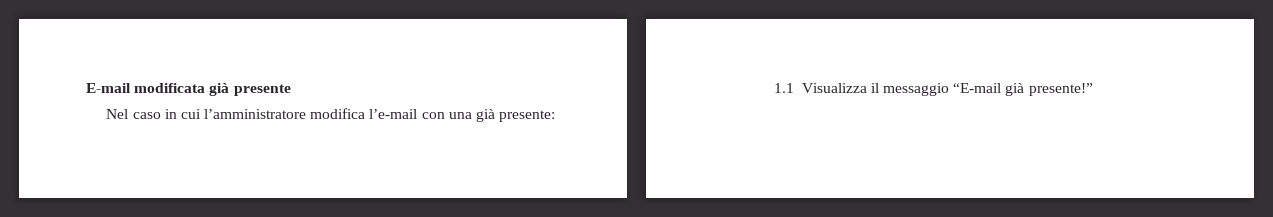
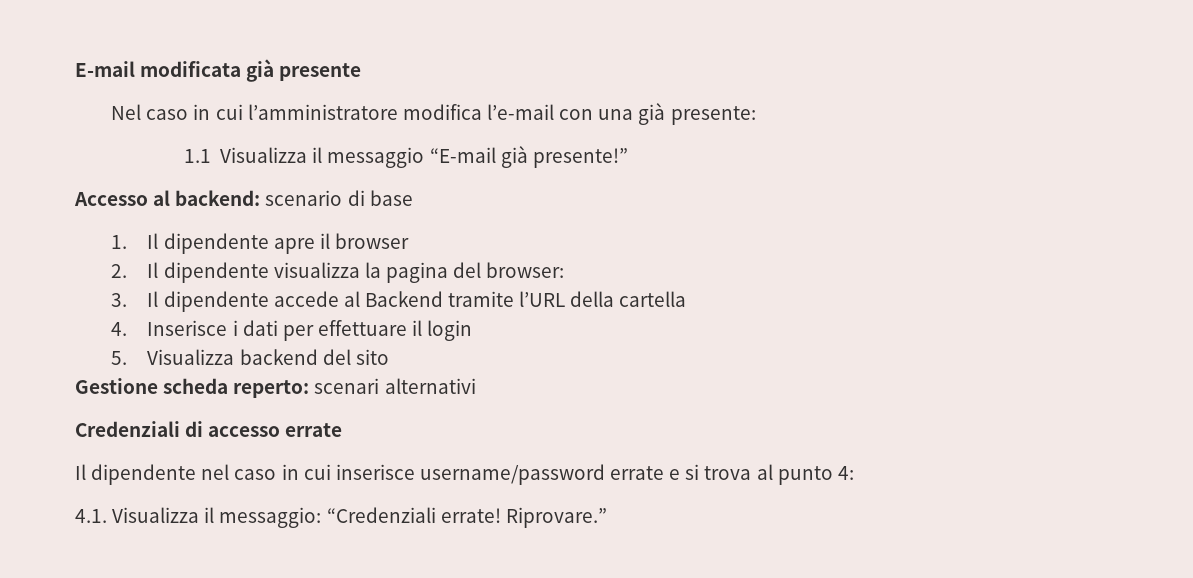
(1093, 89) none -> [74,190,413,206] [111,233,409,254] [111,262,565,283] [111,291,687,312] [111,320,473,341] [111,349,389,365] [75,378,476,398] [75,421,343,437] [75,464,854,485] [75,507,607,528] // Accesso al backend: scenario di base // 1. Il dipendente apre il browser // 2. Il dipendente visualizza la pagina del browser: // 3. Il dipendente accede al Backend tramite l’URL della cartella // 4. Inserisce i dati per effettuare il login // 5. Visualizza backend del sito // Gestione scheda reperto: scenari alternativi // Credenziali di accesso errate // Il dipendente nel caso in cui inserisce username/password errate e si trova al punto 4: // 4.1. Visualizza il messaggio: “Credenziali errate! Riprovare.”

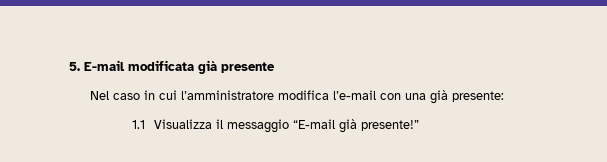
(75, 69) none -> [69,62,80,71] 5.
[74,190,413,206] [111,233,409,254] [111,262,565,283] [111,291,687,312] [111,320,473,341] [111,349,389,365] [75,378,476,398] [75,421,343,437] [75,464,854,485] [75,507,607,528] // Accesso al backend: scenario di base // 1. Il dipendente apre il browser // 2. Il dipendente visualizza la pagina del browser: // 3. Il dipendente accede al Backend tramite l’URL della cartella // 4. Inserisce i dati per effettuare il login // 5. Visualizza backend del sito // Gestione scheda reperto: scenari alternativi // Credenziali di accesso errate // Il dipendente nel caso in cui inserisce username/password errate e si trova al punto 4: // 4.1. Visualizza il messaggio: “Credenziali errate! Riprovare.” -> (419, 125) none

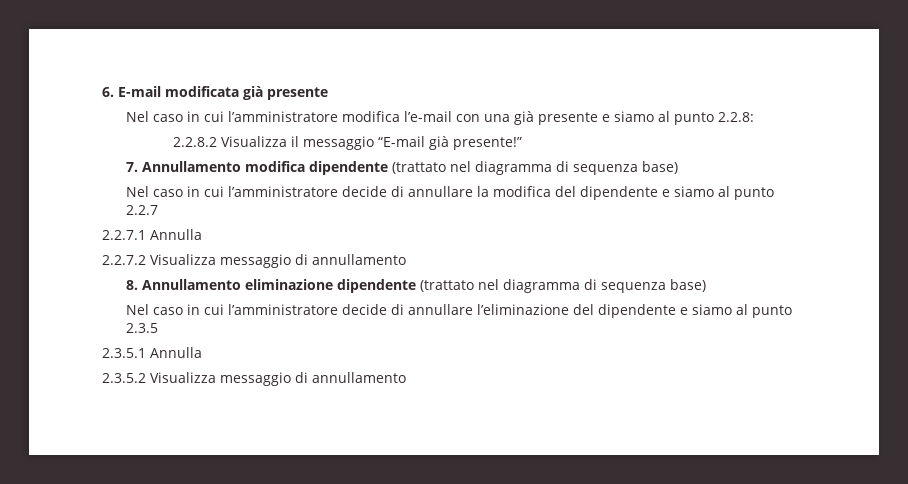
[69,62,80,71] 5. -> [102,87,114,97] 6.
[452,91,505,102] [132,120,146,129] presente: // 1.1 -> [537,111,754,125] [172,137,217,147] presente e siamo al punto 2.2.8: // 2.2.8.2
(419, 125) none -> [125,161,678,175] [125,186,774,200] [125,205,158,215] [102,229,202,240] [102,254,406,268] [125,279,706,293] [125,304,792,318] [125,323,158,333] [102,347,202,358] [102,372,406,386] // 7. Annullamento modifica dipendente (trattato nel diagramma di sequenza base) // Nel caso in cui l’amministratore decide di annullare la modifica del dipendente e siamo al punto 2.2.7 // 2.2.7.1 Annulla // 2.2.7.2 Visualizza messaggio di annullamento // 8. Annullamento eliminazione dipendente (trattato nel diagramma di sequenza base) // Nel caso in cui l’amministratore decide di annullare l’eliminazione del dipendente e siamo al punto 2.3.5 // 2.3.5.1 Annulla // 2.3.5.2 Visualizza messaggio di annullamento

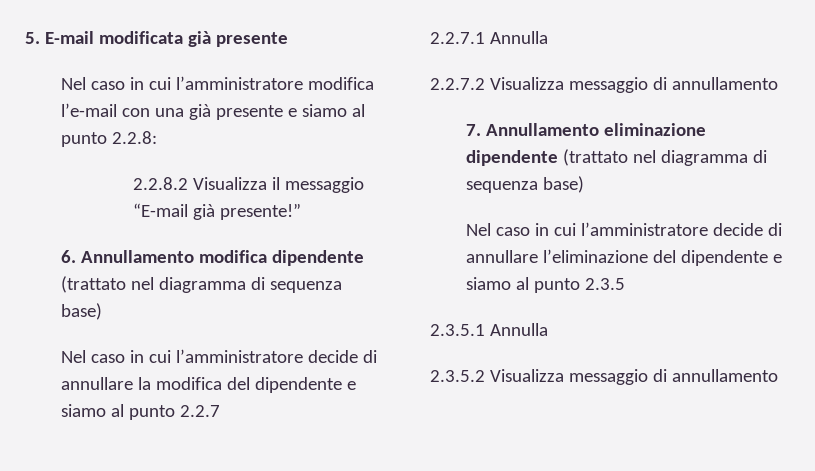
[102,87,114,97] 6. -> [25,32,40,44] 5.
[125,162,138,172] 7. -> [61,250,77,263] 6.
[125,280,138,290] 8. -> [466,124,482,136] 7.

